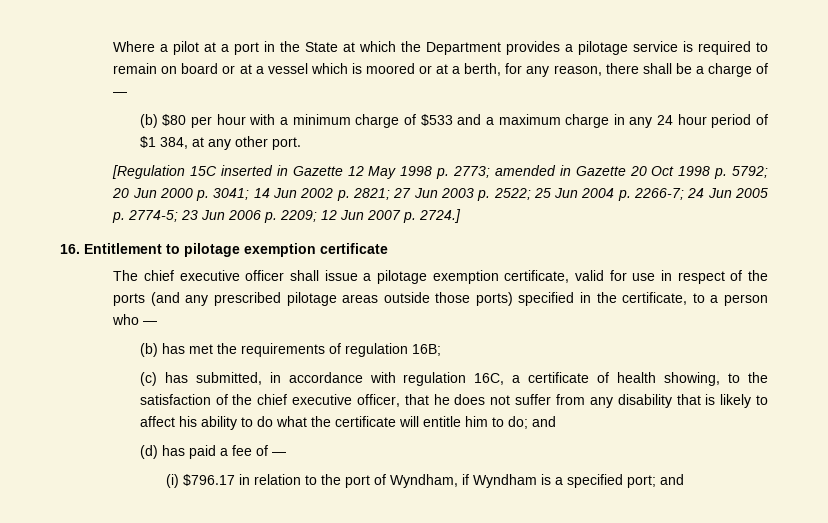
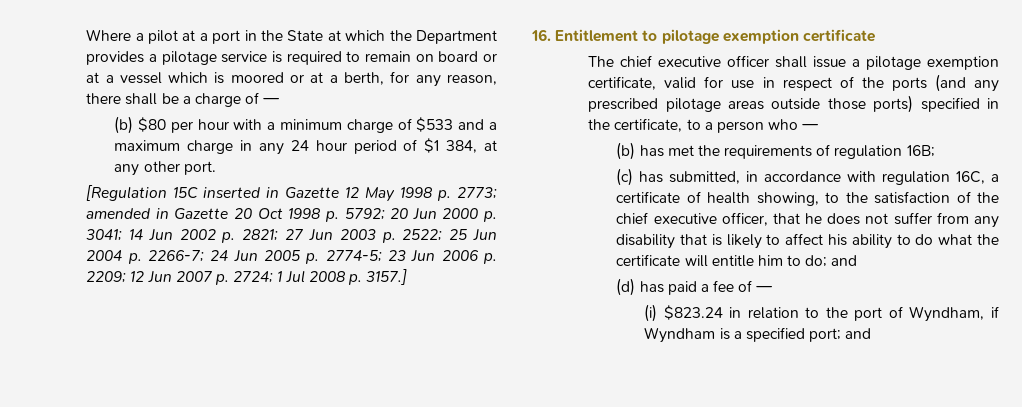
[419,209,462,223] 2724.] -> [233,269,408,285] 2724; 1 Jul 2008 p. 3157.]
[183,474,236,486] $796.17 -> [663,305,723,320] $823.24

